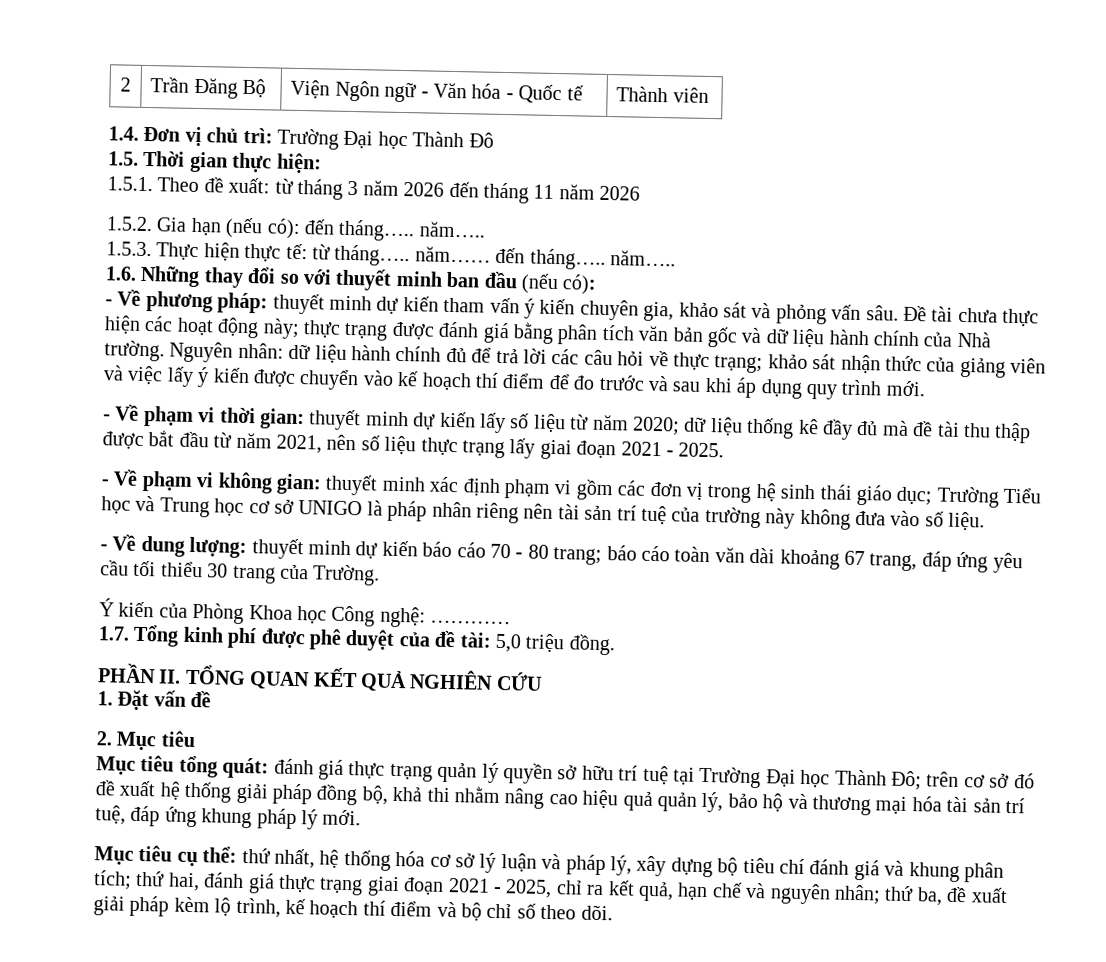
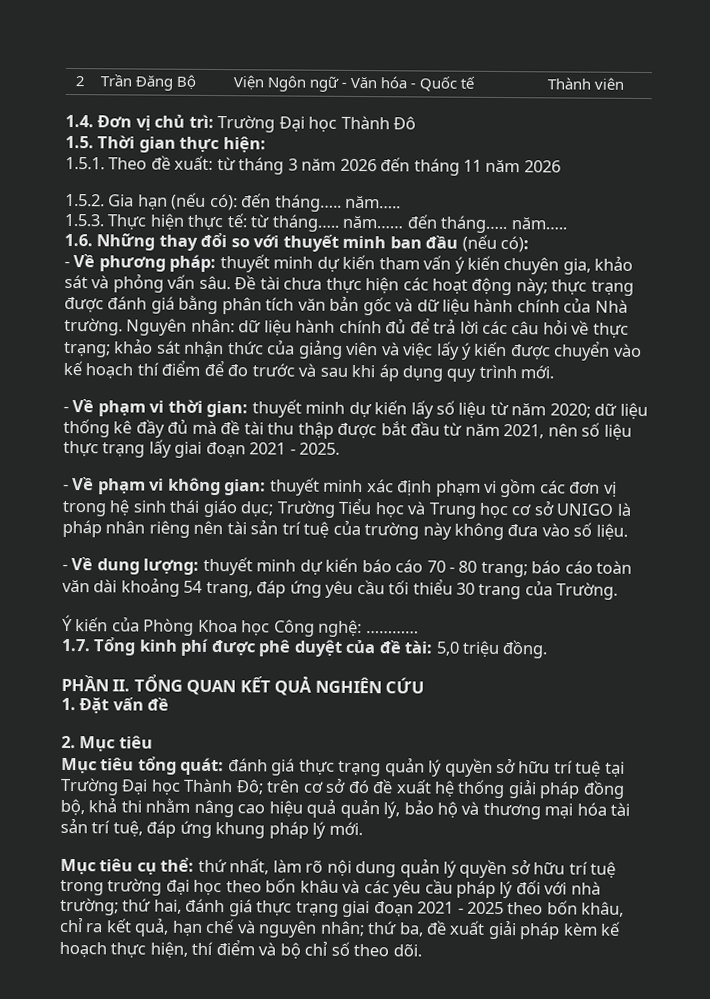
[843,550,865,566] 67 -> [183,580,204,593] 54
[319,849,1004,883] [93,870,132,890] hệ thống hóa cơ sở lý luận và pháp lý, xây dựng bộ tiêu chí đánh giá và khung phân tích; -> [272,858,617,879] [60,878,601,899] [60,897,119,916] làm rõ nội dung quản lý quyền sở hữu trí tuệ trong trường đại học theo bốn khâu và các yêu cầu pháp lý đối với nhà trường;
[505,879,553,899] 2025, -> [467,900,625,917] 2025 theo bốn khâu,
[214,897,359,919] lộ trình, kế hoạch -> [600,921,622,936] [59,941,188,958] kế hoạch thực hiện,

